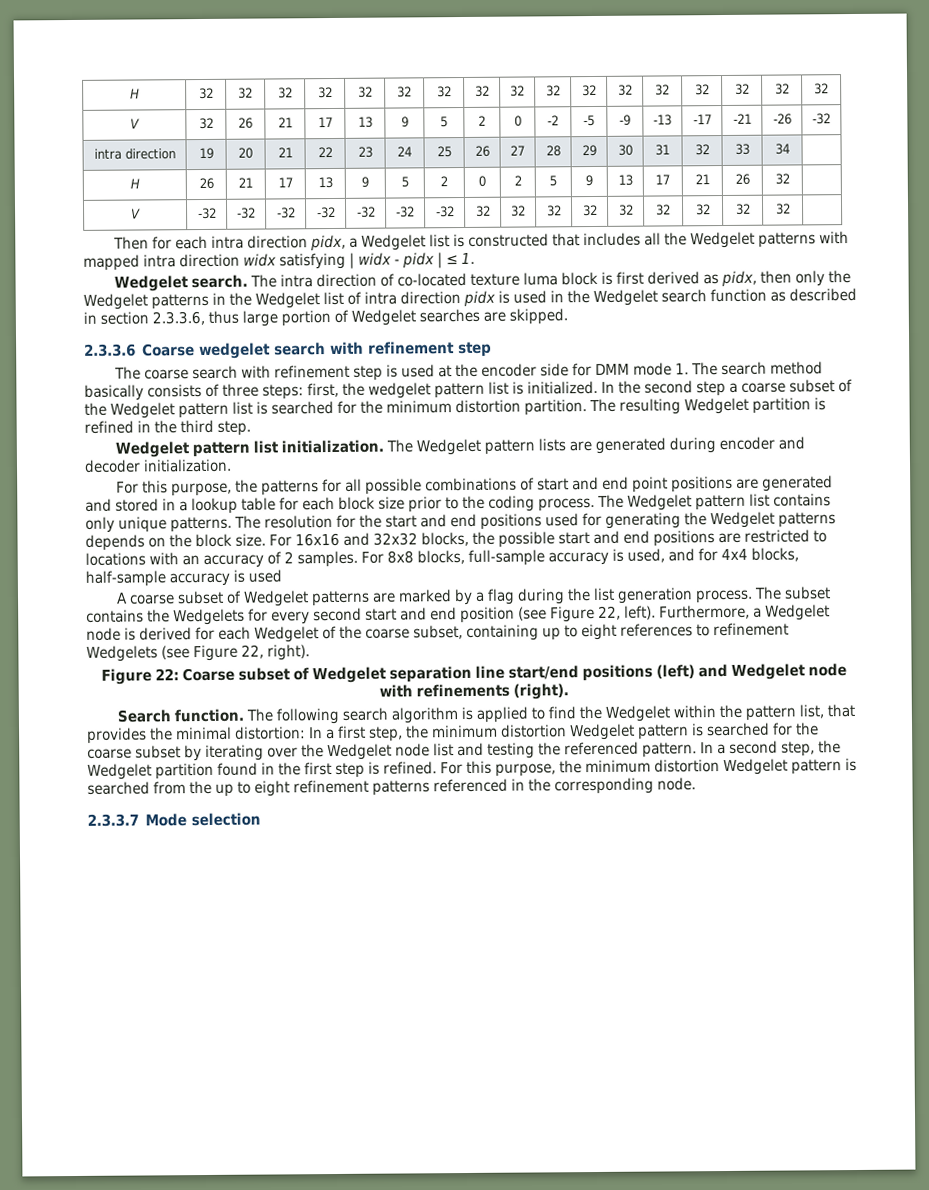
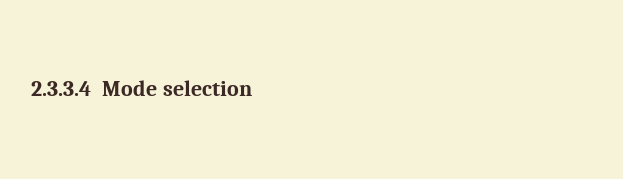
[129,88,140,99] [198,87,214,100] [238,87,253,99] [277,87,293,99] [317,87,333,99] [357,86,373,98] [397,86,412,98] [436,86,452,98] [474,85,490,97] [510,85,525,97] [545,85,561,97] [581,84,597,97] [617,84,633,96] [655,84,670,96] [694,84,710,96] [734,83,750,95] [774,83,790,95] [814,83,829,95] [130,118,140,129] [198,117,214,130] [238,117,253,129] [277,117,293,128] [317,117,333,128] [357,116,373,128] [400,116,409,128] [440,116,448,128] [478,115,486,126] [513,115,522,127] [547,115,559,126] [583,114,595,127] [619,114,631,126] [653,114,672,126] [692,114,712,125] [732,113,752,124] [772,113,792,125] [812,113,831,125] [93,148,176,160] [198,147,214,160] [238,147,253,159] [277,147,293,158] [317,147,333,158] [357,146,373,158] [397,146,412,157] [436,146,452,158] [474,145,490,157] [510,145,525,156] [545,145,561,157] [581,144,597,157] [617,144,633,156] [655,144,670,156] [694,144,710,156] [734,143,750,155] [774,143,790,155] [129,178,140,189] [198,177,214,190] [238,177,253,188] [277,177,293,188] [317,176,333,189] [361,176,369,188] [400,176,409,188] [440,176,448,187] [478,175,486,187] [513,175,522,186] [549,175,557,187] [585,175,593,187] [617,174,633,186] [655,174,670,185] [694,174,710,185] [734,173,750,185] [774,173,790,185] [131,208,141,219] [197,207,217,220] [237,207,256,219] [276,207,296,219] [316,206,336,219] [356,206,376,218] [396,206,415,218] [435,206,455,218] [475,205,491,217] [511,205,526,217] [546,205,562,217] [582,204,598,217] [618,204,634,216] [656,204,671,216] [695,204,711,216] [735,203,751,215] [775,203,791,215] [112,231,849,252] [83,252,475,271] [113,270,851,292] [83,287,857,310] [83,308,568,327] [84,341,493,360] [113,361,823,381] [84,379,853,401] [84,397,826,419] [84,419,251,436] [114,436,805,458] [84,458,232,473] [115,475,833,497] [85,493,831,515] [85,511,836,533] [85,529,827,551] [85,547,799,569] [85,569,282,587] [115,586,831,607] [86,604,830,626] [86,622,789,643] [86,644,310,662] [101,663,847,685] [379,683,569,700] [116,704,855,725] [87,722,819,744] [87,740,841,762] [87,757,857,780] [87,777,696,797] [87,813,139,827] H | 32 | 32 | 32 | 32 | 32 | 32 | 32 | 32 | 32 | 32 | 32 | 32 | 32 | 32 | 32 | 32 | 32 // V | 32 | 26 | 21 | 17 | 13 | 9 | 5 | 2 | 0 | -2 | -5 | -9 | -13 | -17 | -21 | -26 | -32 // intra direction | 19 | 20 | 21 | 22 | 23 | 24 | 25 | 26 | 27 | 28 | 29 | 30 | 31 | 32 | 33 | 34 | // H | 26 | 21 | 17 | 13 | 9 | 5 | 2 | 0 | 2 | 5 | 9 | 13 | 17 | 21 | 26 | 32 | // V | -32 | -32 | -32 | -32 | -32 | -32 | -32 | 32 | 32 | 32 | 32 | 32 | 32 | 32 | 32 | 32 | // Then for each intra direction pidx, a Wedgelet list is constructed that includes all the Wedgelet patterns with mapped intra direction widx satisfying | widx - pidx | ≤ 1. // Wedgelet search. The intra direction of co-located texture luma block is first derived as pidx, then only the Wedgelet patterns in the Wedgelet list of intra direction pidx is used in the Wedgelet search function as described in section 2.3.3.6, thus large portion of Wedgelet searches are skipped. // 2.3.3.6 Coarse wedgelet search with refinement step // The coarse search with refinement step is used at the encoder side for DMM mode 1. The search method basically consists of three steps: first, the wedgelet pattern list is initialized. In the second step a coarse subset of the Wedgelet pattern list is searched for the minimum distortion partition. The resulting Wedgelet partition is refined in the third step. // Wedgelet pattern list initialization. The Wedgelet pattern lists are generated during encoder and decoder initialization. // For this purpose, the patterns for all possible combinations of start and end point positions are generated and stored in a lookup table for each block size prior to the coding process. The Wedgelet pattern list contains only unique patterns. The resolution for the start and end positions used for generating the Wedgelet patterns depends on the block size. For 16x16 and 32x32 blocks, the possible start and end positions are restricted to locations with an accuracy of 2 samples. For 8x8 blocks, full-sample accuracy is used, and for 4x4 blocks, half-sample accuracy is used // A coarse subset of Wedgelet patterns are marked by a flag during the list generation process. The subset contains the Wedgelets for every second start and end position (see Figure 22, left). Furthermore, a Wedgelet node is derived for each Wedgelet of the coarse subset, containing up to eight references to refinement Wedgelets (see Figure 22, right). // Figure 22: Coarse subset of Wedgelet separation line start/end positions (left) and Wedgelet node with refinements (right). // Search function. The following search algorithm is applied to find the Wedgelet within the pattern list, that provides the minimal distortion: In a first step, the minimum distortion Wedgelet pattern is searched for the coarse subset by iterating over the Wedgelet node list and testing the referenced pattern. In a second step, the Wedgelet partition found in the first step is refined. For this purpose, the minimum distortion Wedgelet pattern is searched from the up to eight refinement patterns referenced in the corresponding node. // 2.3.3.7 -> [31,81,91,96] 2.3.3.4

